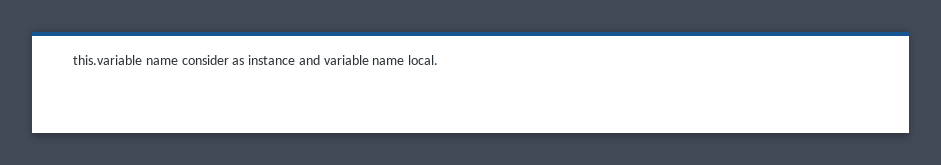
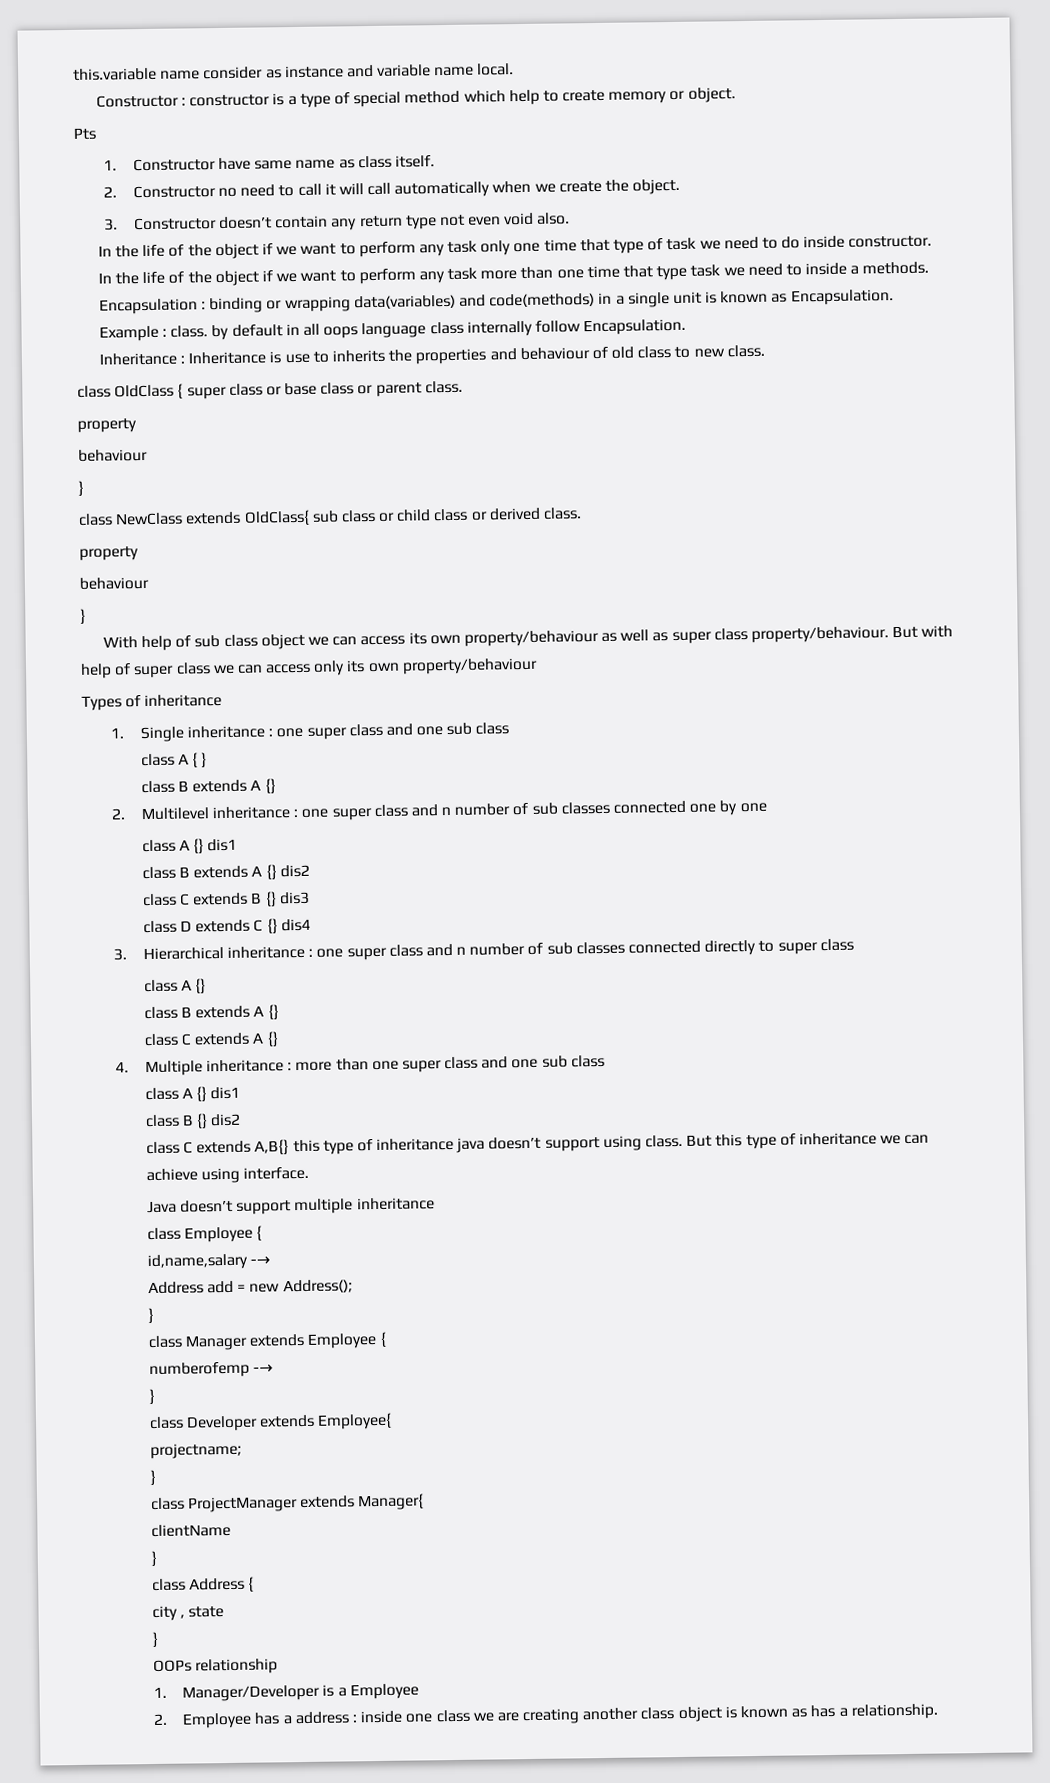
(439, 60) none -> [95,87,736,108] [73,127,96,140] [103,155,435,172] [103,178,681,199] [104,212,571,231] [97,235,933,260] [97,261,930,287] [98,289,894,315] [98,318,687,342] [98,344,765,366] [77,380,463,400] [77,418,137,433] [78,448,148,462] [78,480,84,496] [78,507,583,526] [79,546,139,561] [79,576,149,590] [80,608,86,624] [102,625,954,652] [80,657,538,679] [81,693,223,711] [110,722,510,743] [140,752,208,768] [140,778,276,794] [111,800,767,821] [141,838,238,854] [141,864,310,880] [142,891,310,907] [142,918,311,934] [113,938,854,961] [143,978,207,994] [143,1004,279,1020] [143,1031,279,1047] [115,1054,605,1077] [144,1086,241,1102] [144,1113,242,1129] [145,1132,930,1155] [145,1166,310,1184] [146,1197,435,1215] [146,1225,263,1243] [146,1253,270,1271] [147,1279,353,1295] [147,1307,154,1324] [147,1331,387,1351] [148,1361,273,1379] [148,1388,155,1405] [148,1412,393,1432] [149,1442,242,1460] [149,1469,156,1486] [150,1493,425,1513] [150,1523,231,1538] [150,1550,157,1567] [151,1576,255,1592] [151,1605,225,1622] [151,1631,158,1648] [152,1658,278,1675] [152,1683,419,1702] [152,1703,939,1729] // Constructor : constructor is a type of special method which help to create memory or object. // Pts // 1. Constructor have same name as class itself. // 2. Constructor no need to call it will call automatically when we create the object. // 3. Constructor doesn’t contain any return type not even void also. // In the life of the object if we want to perform any task only one time that type of task we need to do inside constructor. // In the life of the object if we want to perform any task more than one time that type task we need to inside a methods. // Encapsulation : binding or wrapping data(variables) and code(methods) in a single unit is known as Encapsulation. // Example : class. by default in all oops language class internally follow Encapsulation. // Inheritance : Inheritance is use to inherits the properties and behaviour of old class to new class. // class OldClass { super class or base class or parent class. // property // behaviour // } // class NewClass extends OldClass{ sub class or child class or derived class. // property // behaviour // } // With help of sub class object we can access its own property/behaviour as well as super class property/behaviour. But with help of super class we can access only its own property/behaviour // Types of inheritance // 1. Single inheritance : one super class and one sub class // class A { } // class B extends A {} // 2. Multilevel inheritance : one super class and n number of sub classes connected one by one // class A {} dis1 // class B extends A {} dis2 // class C extends B {} dis3 // class D extends C {} dis4 // 3. Hierarchical inheritance : one super class and n number of sub classes connected directly to super class // class A {} // class B extends A {} // class C extends A {} // 4. Multiple inheritance : more than one super class and one sub class // class A {} dis1 // class B {} dis2 // class C extends A,B{} this type of inheritance java doesn’t support using class. But this type of inheritance we can achieve using interface. // Java doesn’t support multiple inheritance // class Employee { // id,name,salary -→ // Address add = new Address(); // } // class Manager extends Employee { // numberofemp -→ // } // class Developer extends Employee{ // projectname; // } // class ProjectManager extends Manager{ // clientName // } // class Address { // city , state // } // OOPs relationship // 1. Manager/Developer is a Employee // 2. Employee has a address : inside one class we are creating another class object is known as has a relationship.

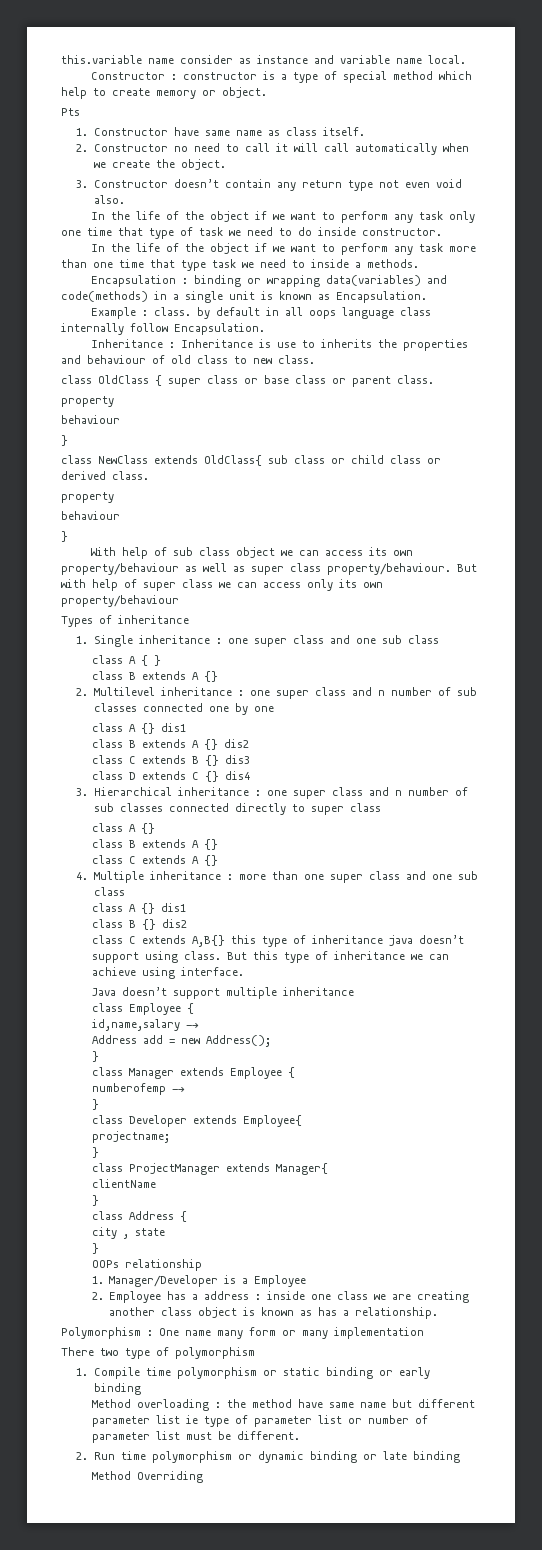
(939, 1711) none -> [61,1327,424,1339] [61,1347,255,1359] [76,1367,431,1379] [94,1383,142,1395] [91,1399,475,1411] [91,1415,428,1427] [91,1431,300,1443] [76,1451,461,1463] [91,1471,203,1483] // Polymorphism : One name many form or many implementation // There two type of polymorphism // 1. Compile time polymorphism or static binding or early binding // Method overloading : the method have same name but different parameter list ie type of parameter list or number of parameter list must be different. // 2. Run time polymorphism or dynamic binding or late binding // Method Overriding

